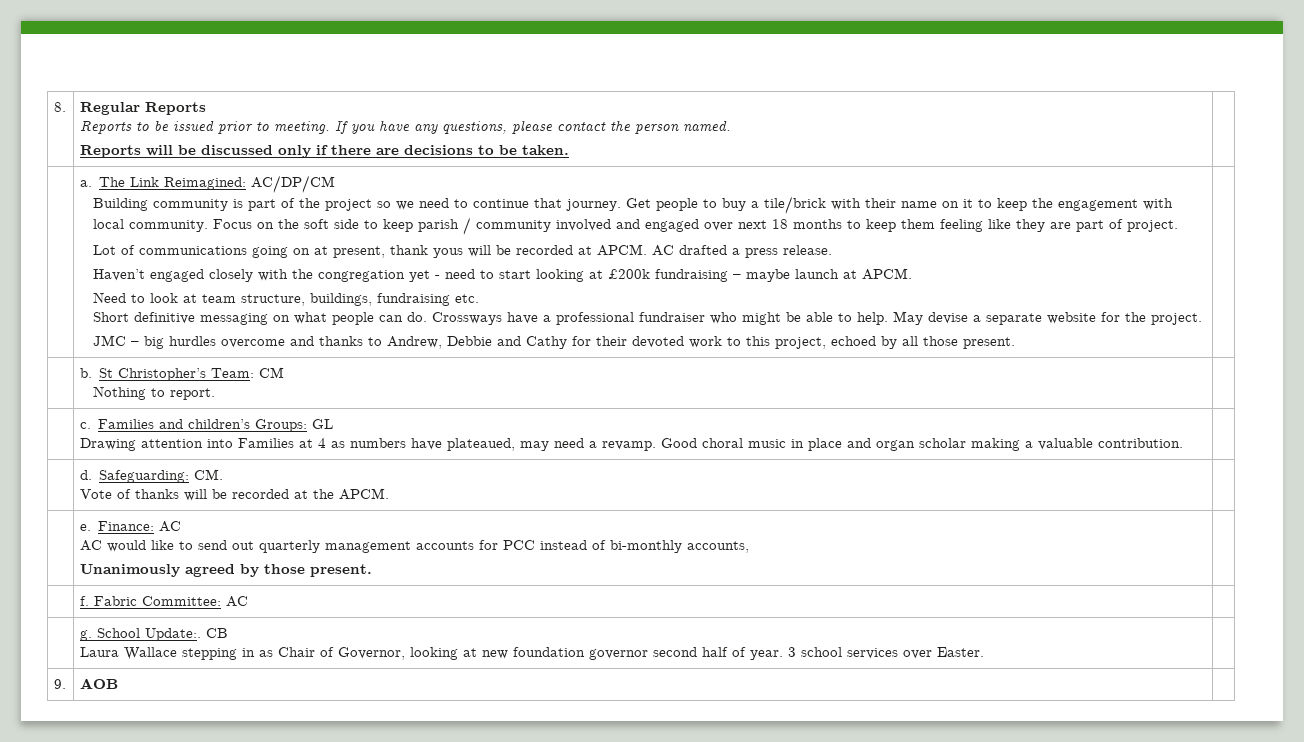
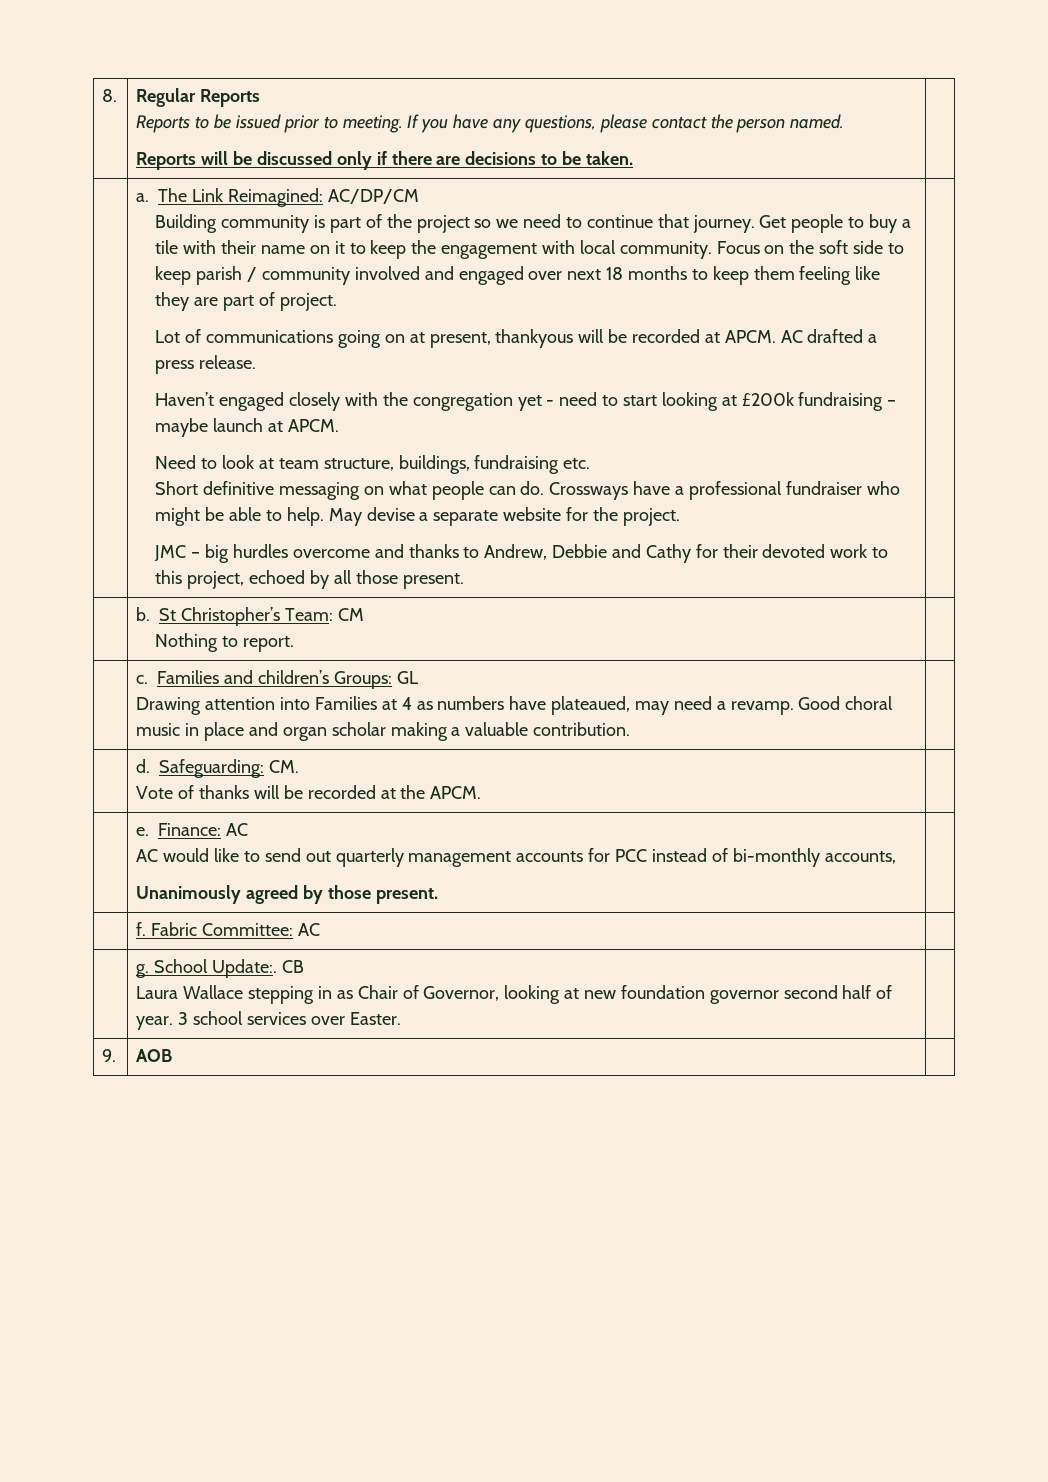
[763,196,826,214] tile/brick -> [155,240,179,254] tile
[389,245,463,258] thank yous -> [495,329,574,348] thankyous

